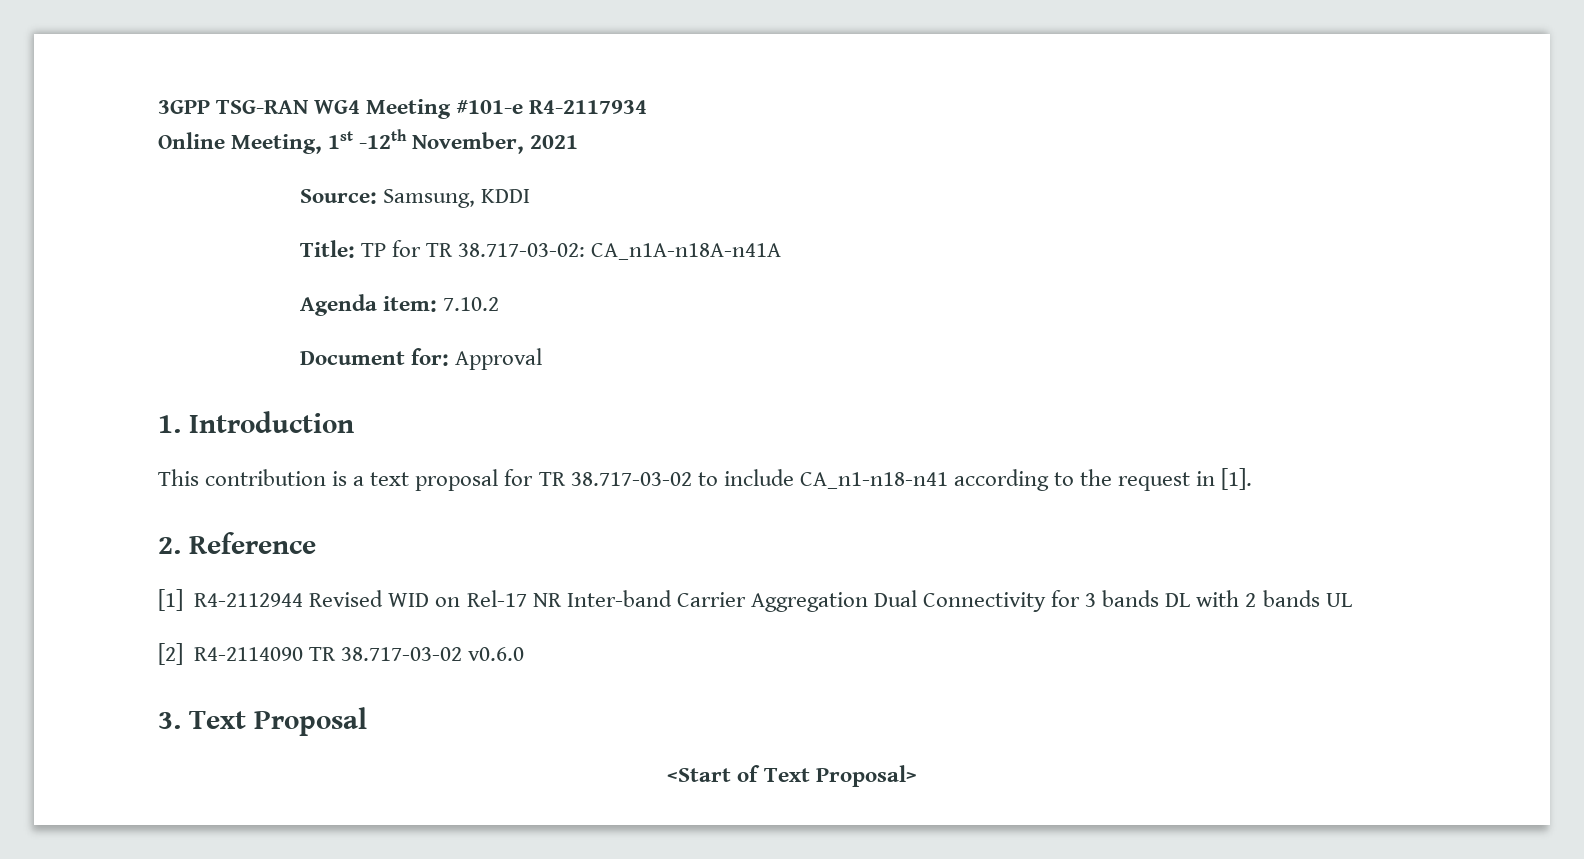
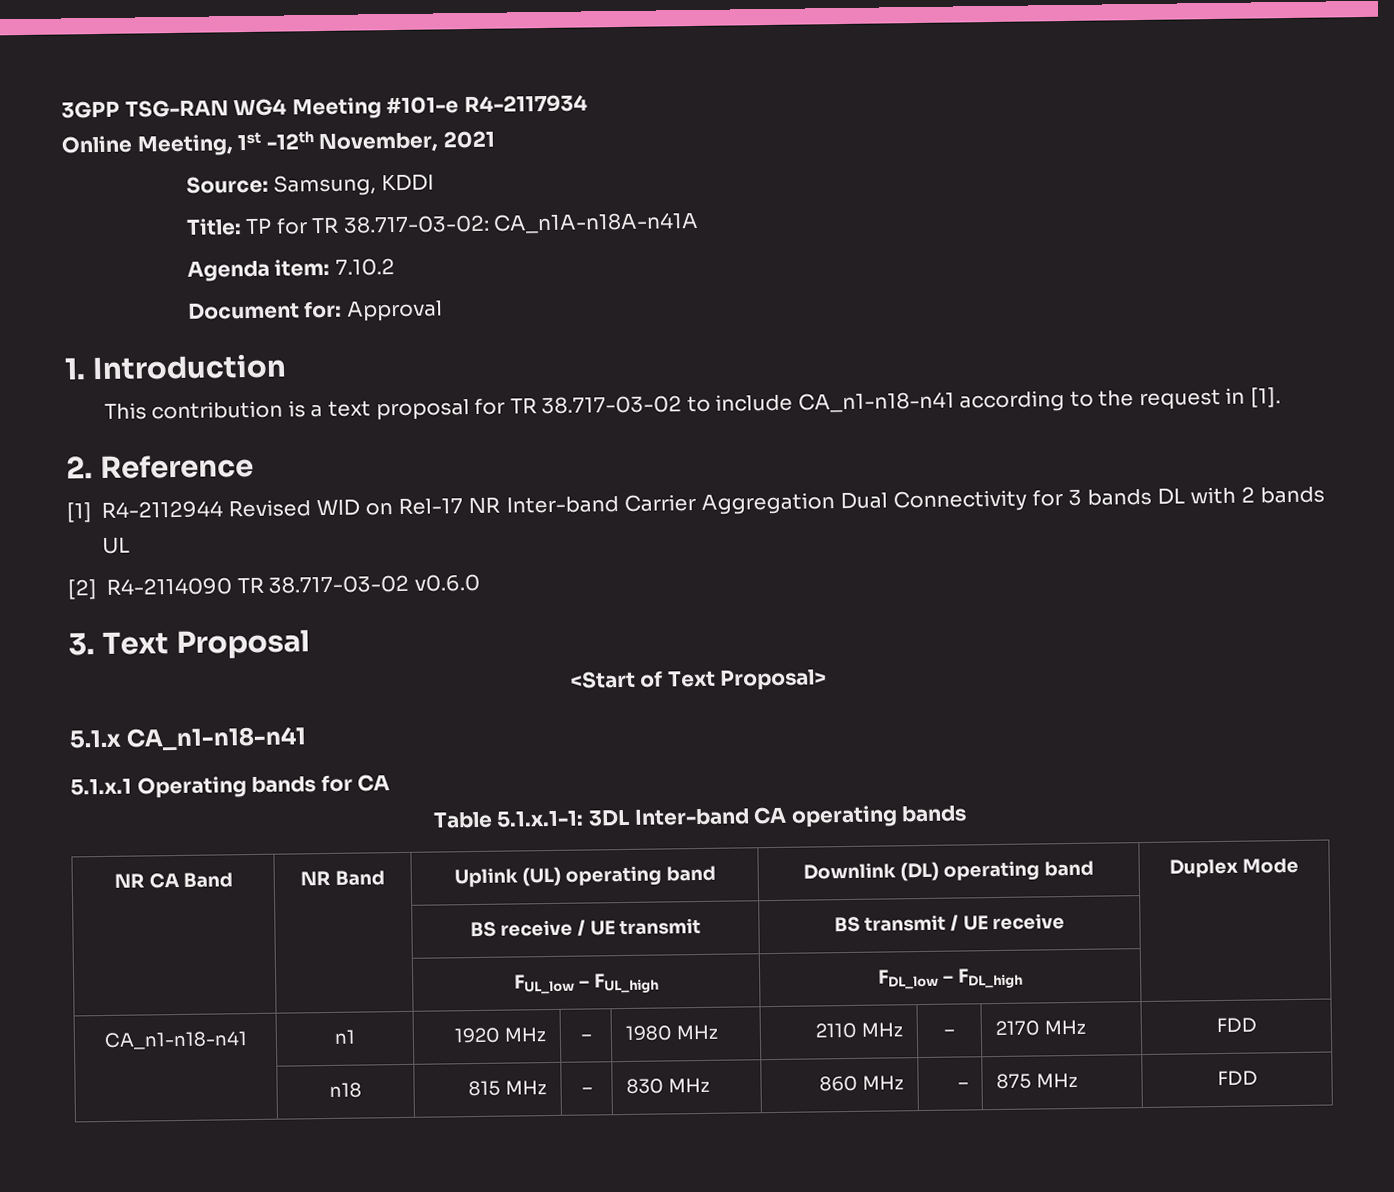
(917, 776) none -> [69,726,308,751] [70,774,391,799] [432,805,968,829] [113,872,233,889] [300,870,385,886] [453,865,716,888] [803,860,1094,882] [1169,857,1299,878] [469,917,702,938] [833,913,1066,933] [514,972,659,995] [878,967,1023,990] [103,1031,248,1051] [334,1029,355,1044] [454,1027,547,1044] [580,1034,592,1041] [624,1024,718,1042] [815,1022,904,1039] [944,1029,955,1036] [994,1019,1086,1037] [1215,1017,1257,1034] [329,1082,362,1098] [468,1080,548,1097] [581,1087,593,1094] [625,1077,710,1095] [819,1075,905,1092] [958,1082,970,1089] [995,1072,1078,1090] [1216,1070,1258,1087] // 5.1.x CA_n1-n18-n41 // 5.1.x.1 Operating bands for CA // Table 5.1.x.1-1: 3DL Inter-band CA operating bands // NR CA Band | NR Band | Uplink (UL) operating band | Downlink (DL) operating band | Duplex Mode // | | BS receive / UE transmit | BS transmit / UE receive | // | | FUL_low – FUL_high | FDL_low – FDL_high | // CA_n1-n18-n41 | n1 | 1920 MHz | – | 1980 MHz | 2110 MHz | – | 2170 MHz | FDD // | n18 | 815 MHz | – | 830 MHz | 860 MHz | – | 875 MHz | FDD

